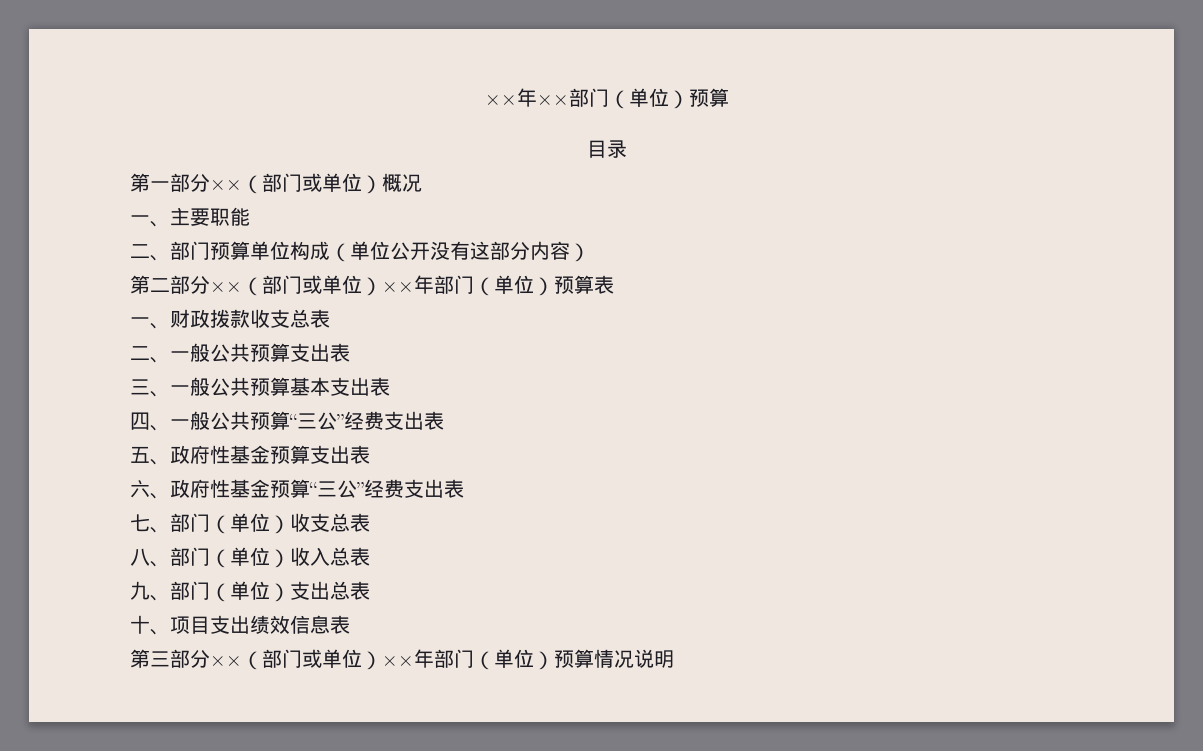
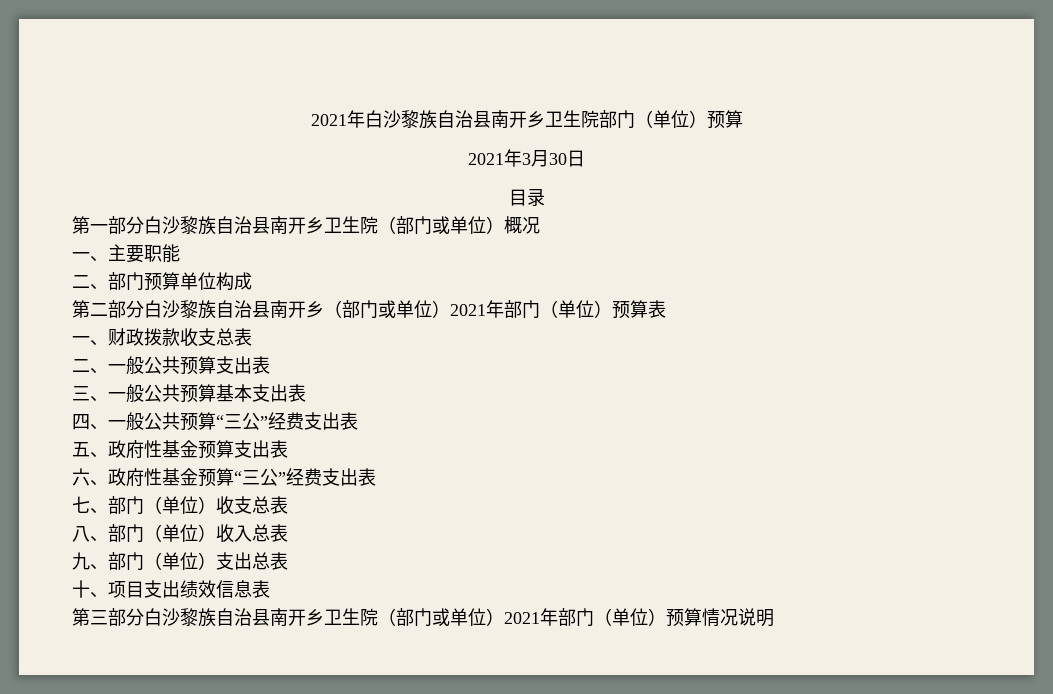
[484,88,729,109] ××年××部门（单位）预算 -> [310,110,743,129] [468,149,585,167] 2021年白沙黎族自治县南开乡卫生院部门（单位）预算 // 2021年3月30日
[210,180,242,190] ×× -> [144,216,378,235] 白沙黎族自治县南开乡卫生院
[330,241,590,262] [130,275,414,296] （单位公开没有这部分内容） // 第二部分××（部门或单位）×× -> [72,300,486,319] // 第二部分白沙黎族自治县南开乡（部门或单位）2021
[210,649,414,670] ××（部门或单位）×× -> [144,608,540,627] 白沙黎族自治县南开乡卫生院（部门或单位）2021

